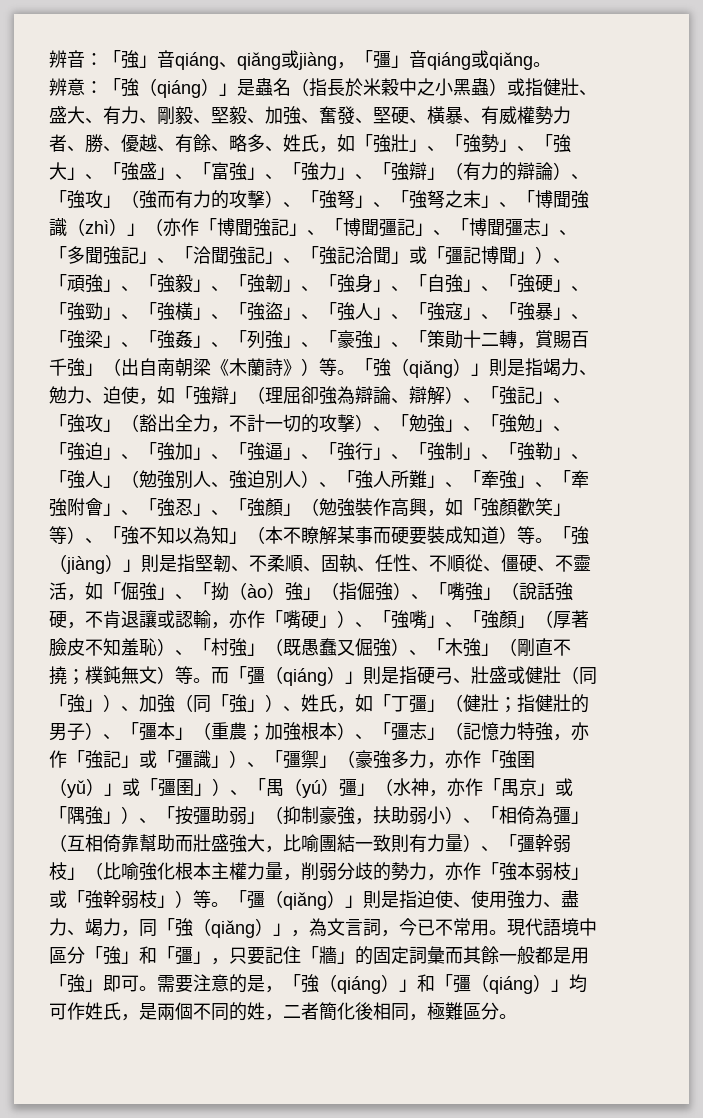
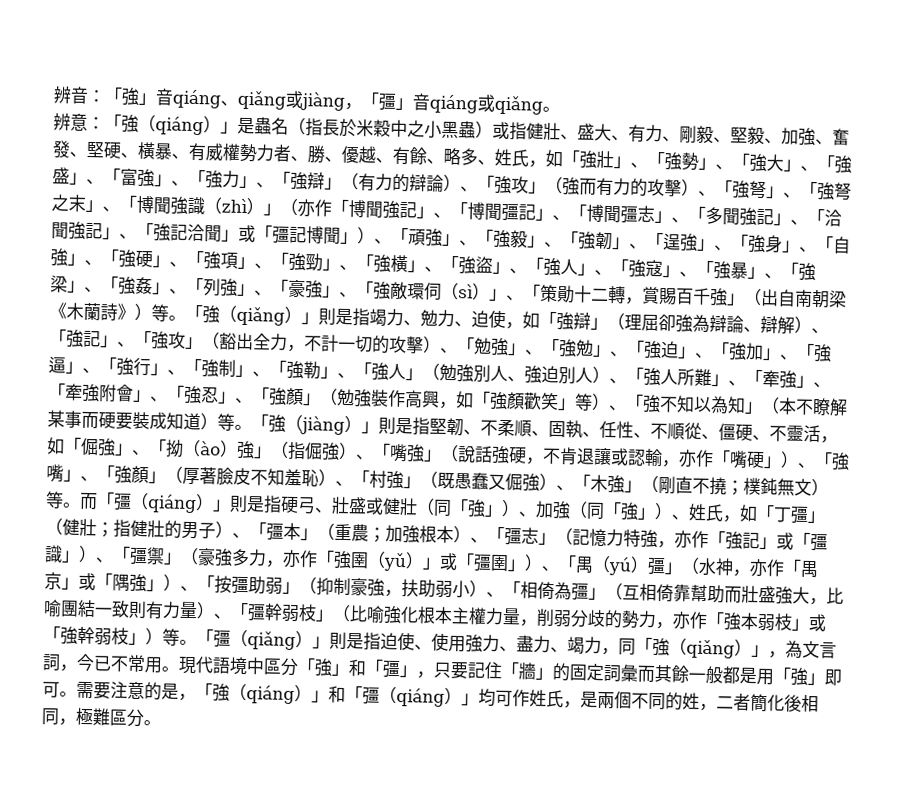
(337, 282) none -> [663,233,749,252] 逞強」、「
(85, 311) none -> [220,252,306,272] 項」、「強
(427, 338) none -> [373,281,541,302] 強敵環伺（sì）」、「

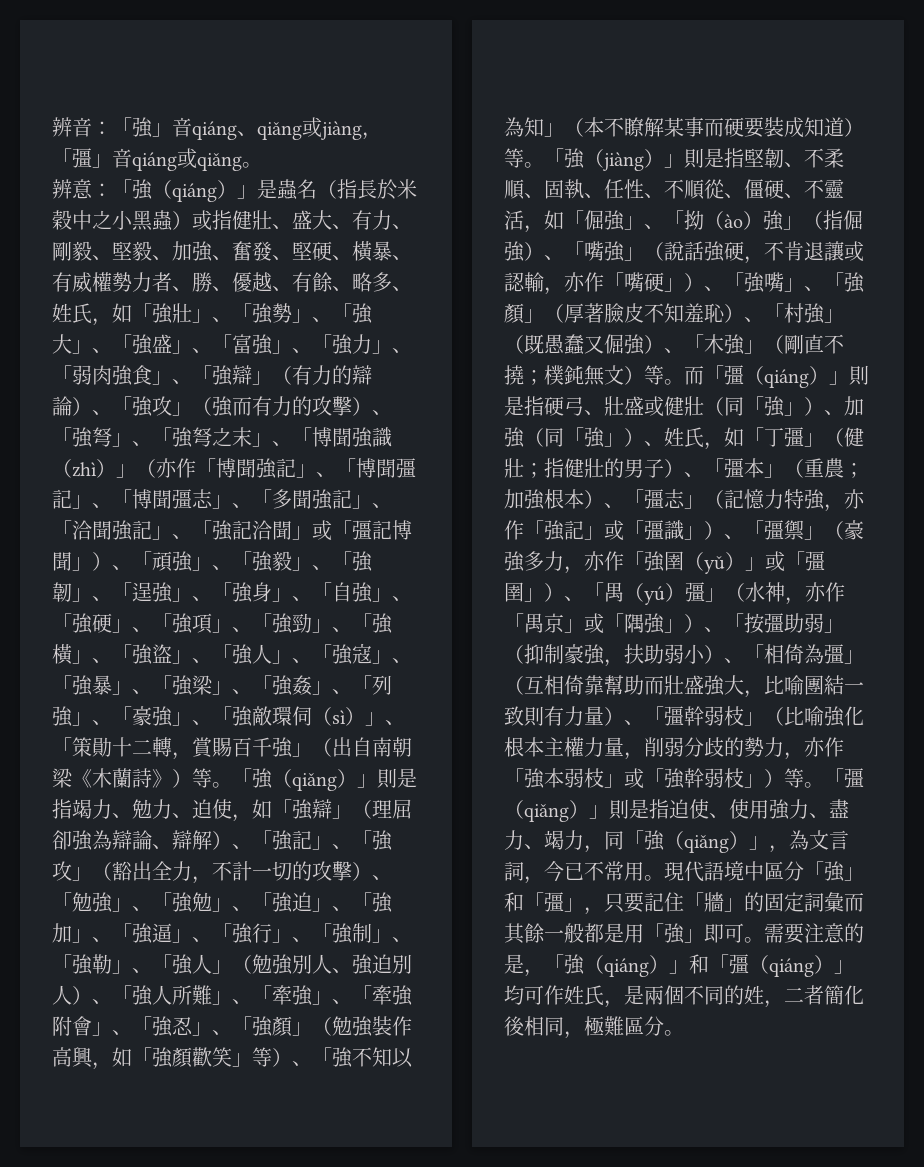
(291, 179) none -> [72,365,212,386] 弱肉強食」、「

